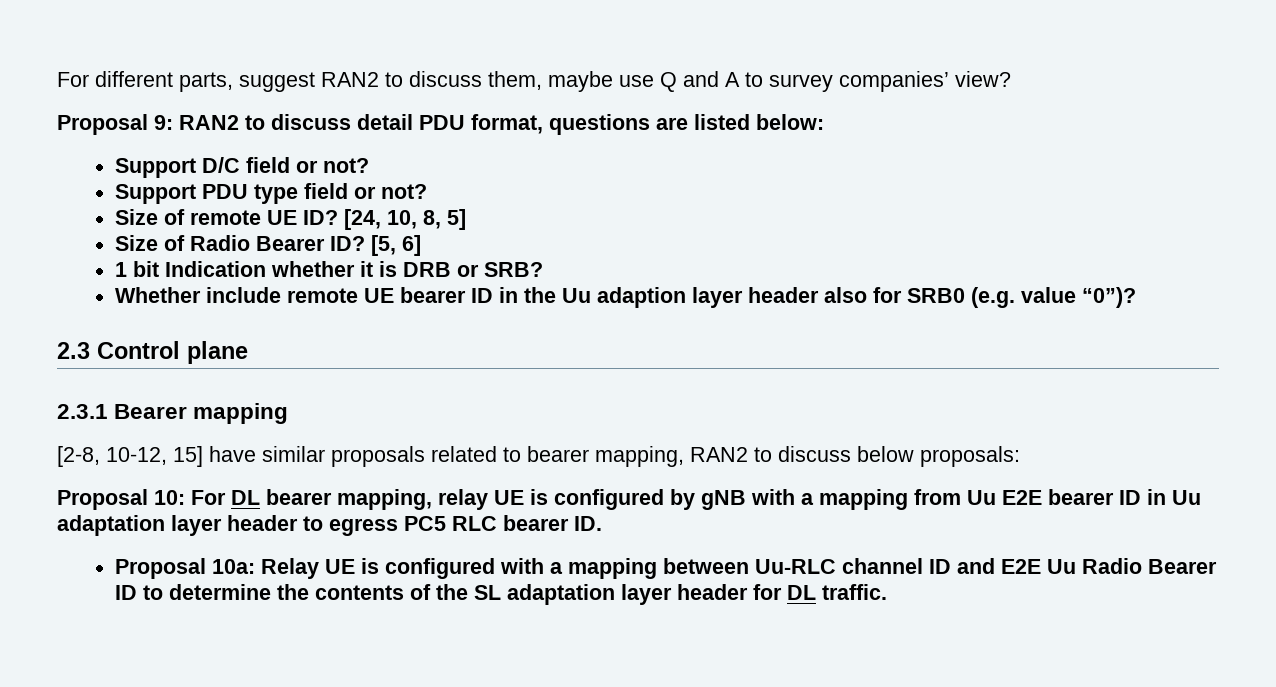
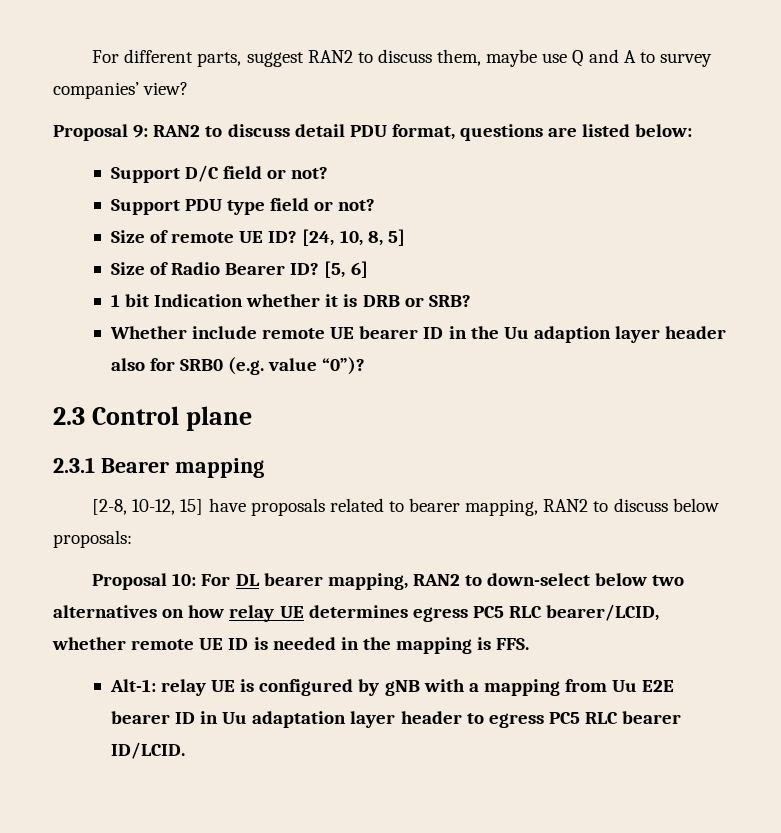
[262,446,325,462] similar -> (246, 505) none
(432, 499) none -> [412,573,685,586] [53,604,660,622] [52,637,530,654] [109,679,156,692] RAN2 to down-select below two alternatives on how relay UE determines egress PC5 RLC bearer/LCID, whether remote UE ID is needed in the mapping is FFS. // Alt-1:
[574,516,602,531] [114,558,1217,579] [114,584,887,605] ID. // Proposal 10a: Relay UE is configured with a mapping between Uu-RLC channel ID and E2E Uu Radio Bearer ID to determine the contents of the SL adaptation layer header for DL traffic. -> [110,742,185,759] ID/LCID.

